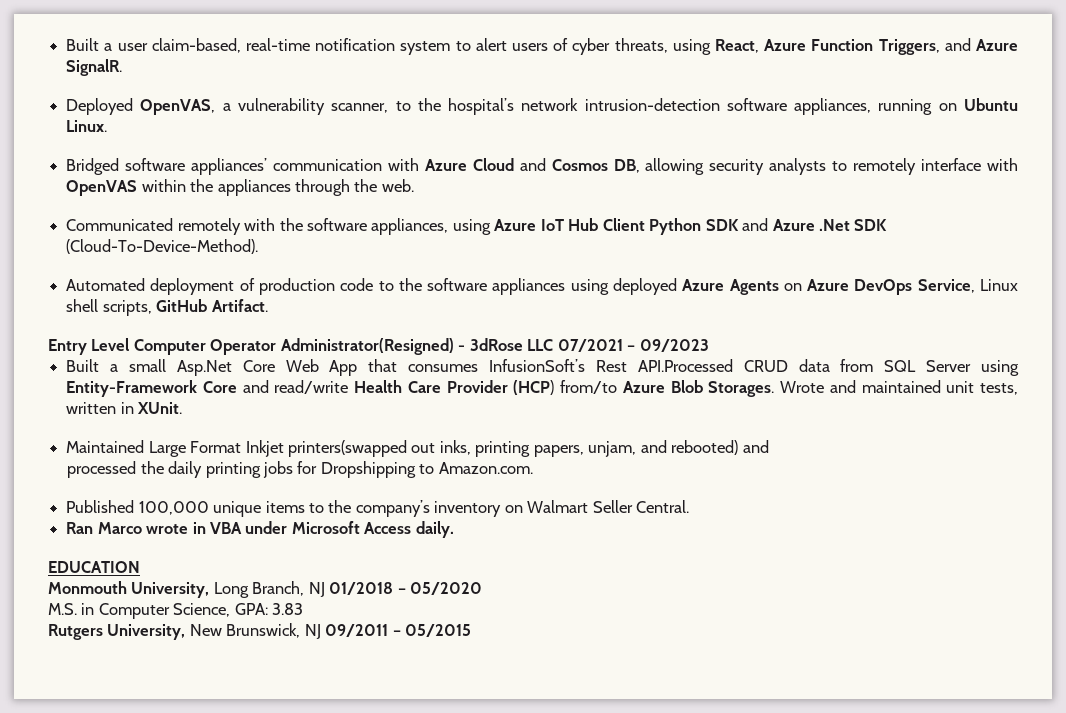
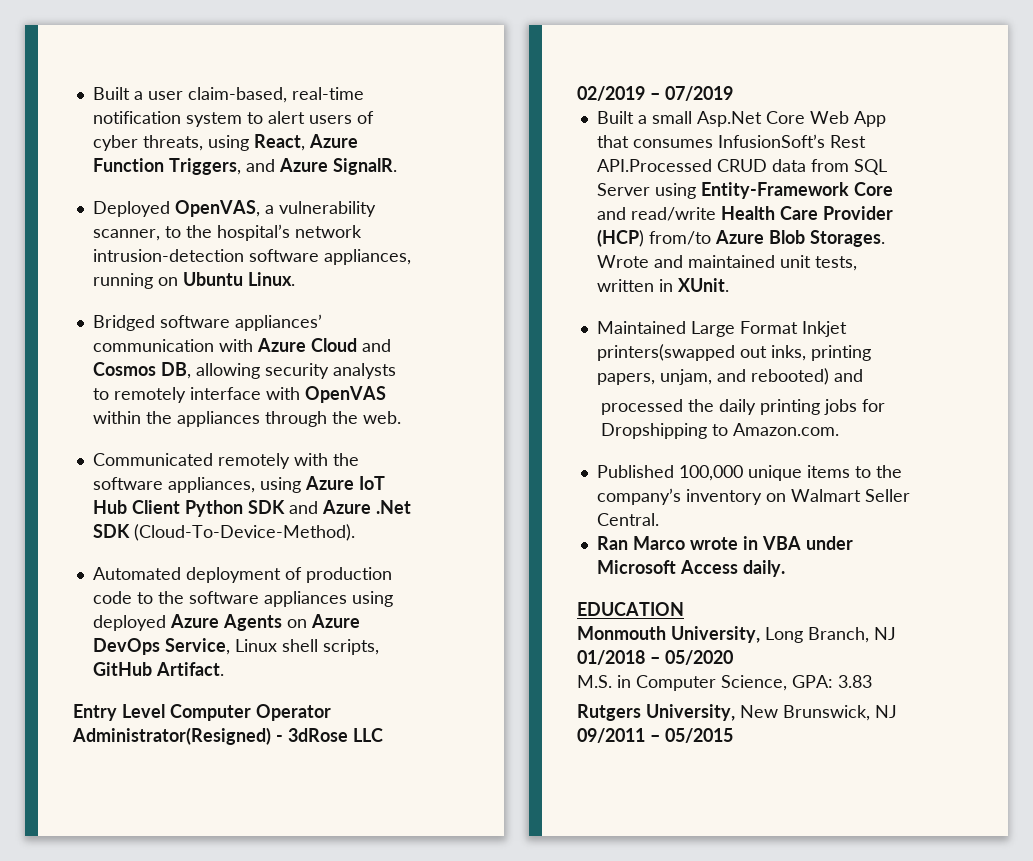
[557,339,709,352] 07/2021 – 09/2023 -> [577,86,733,101] 02/2019 – 07/2019

